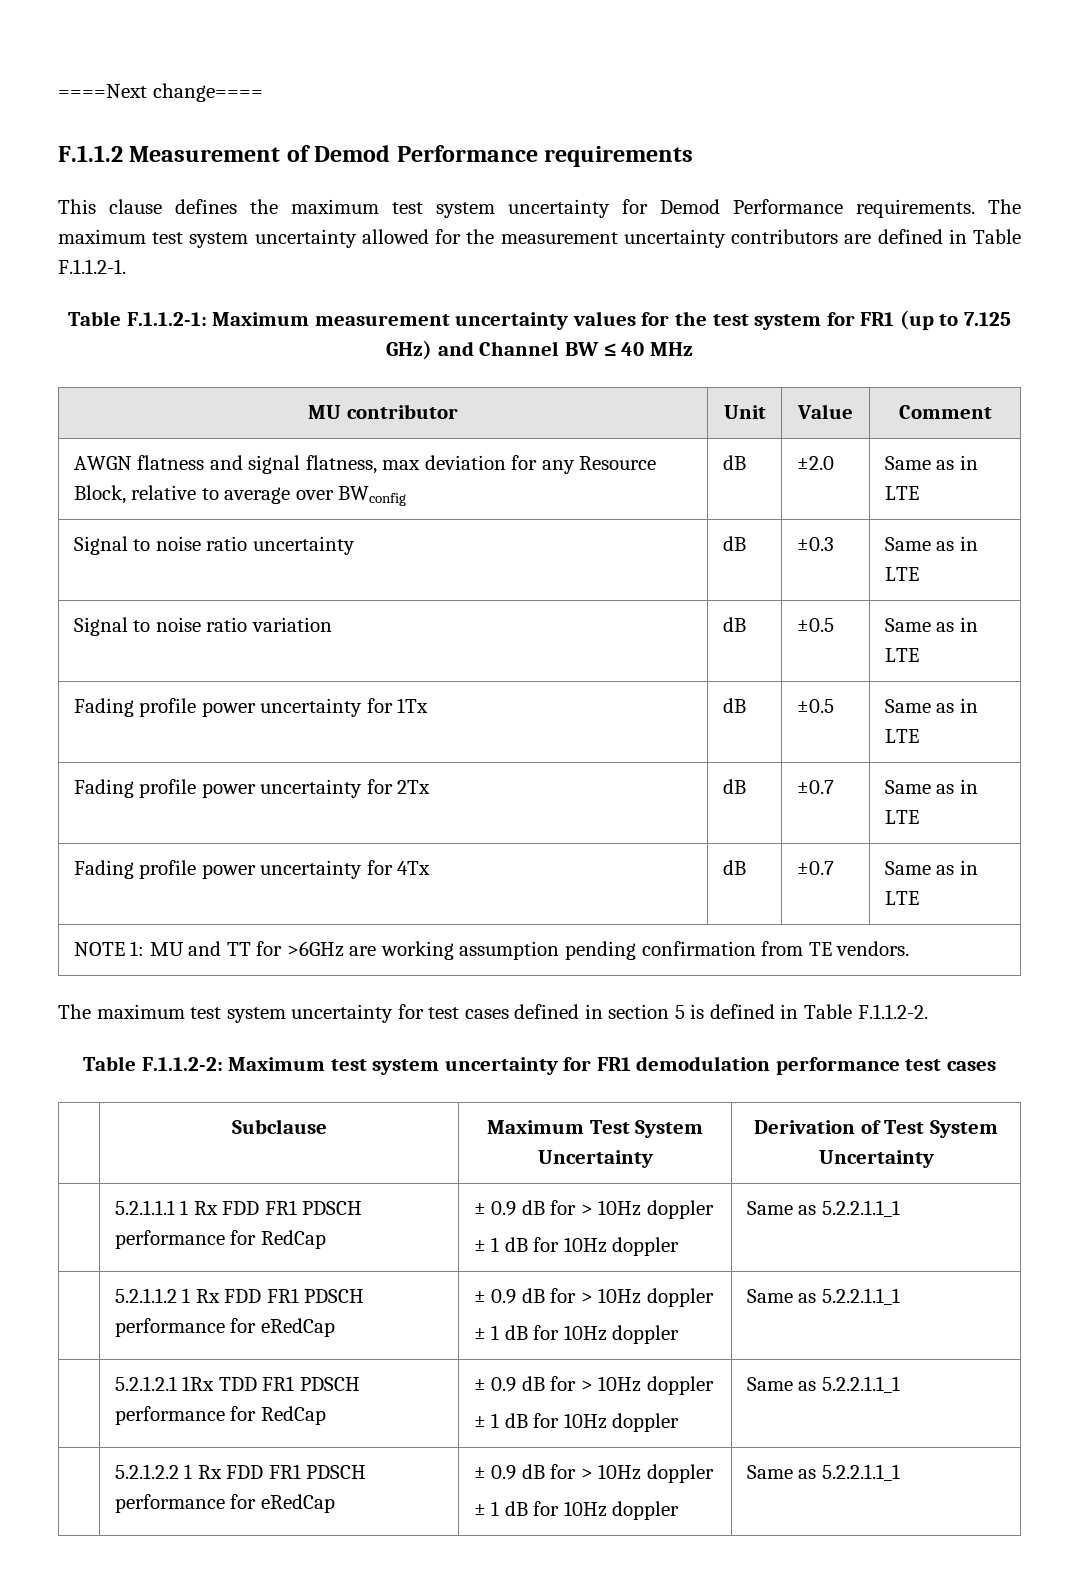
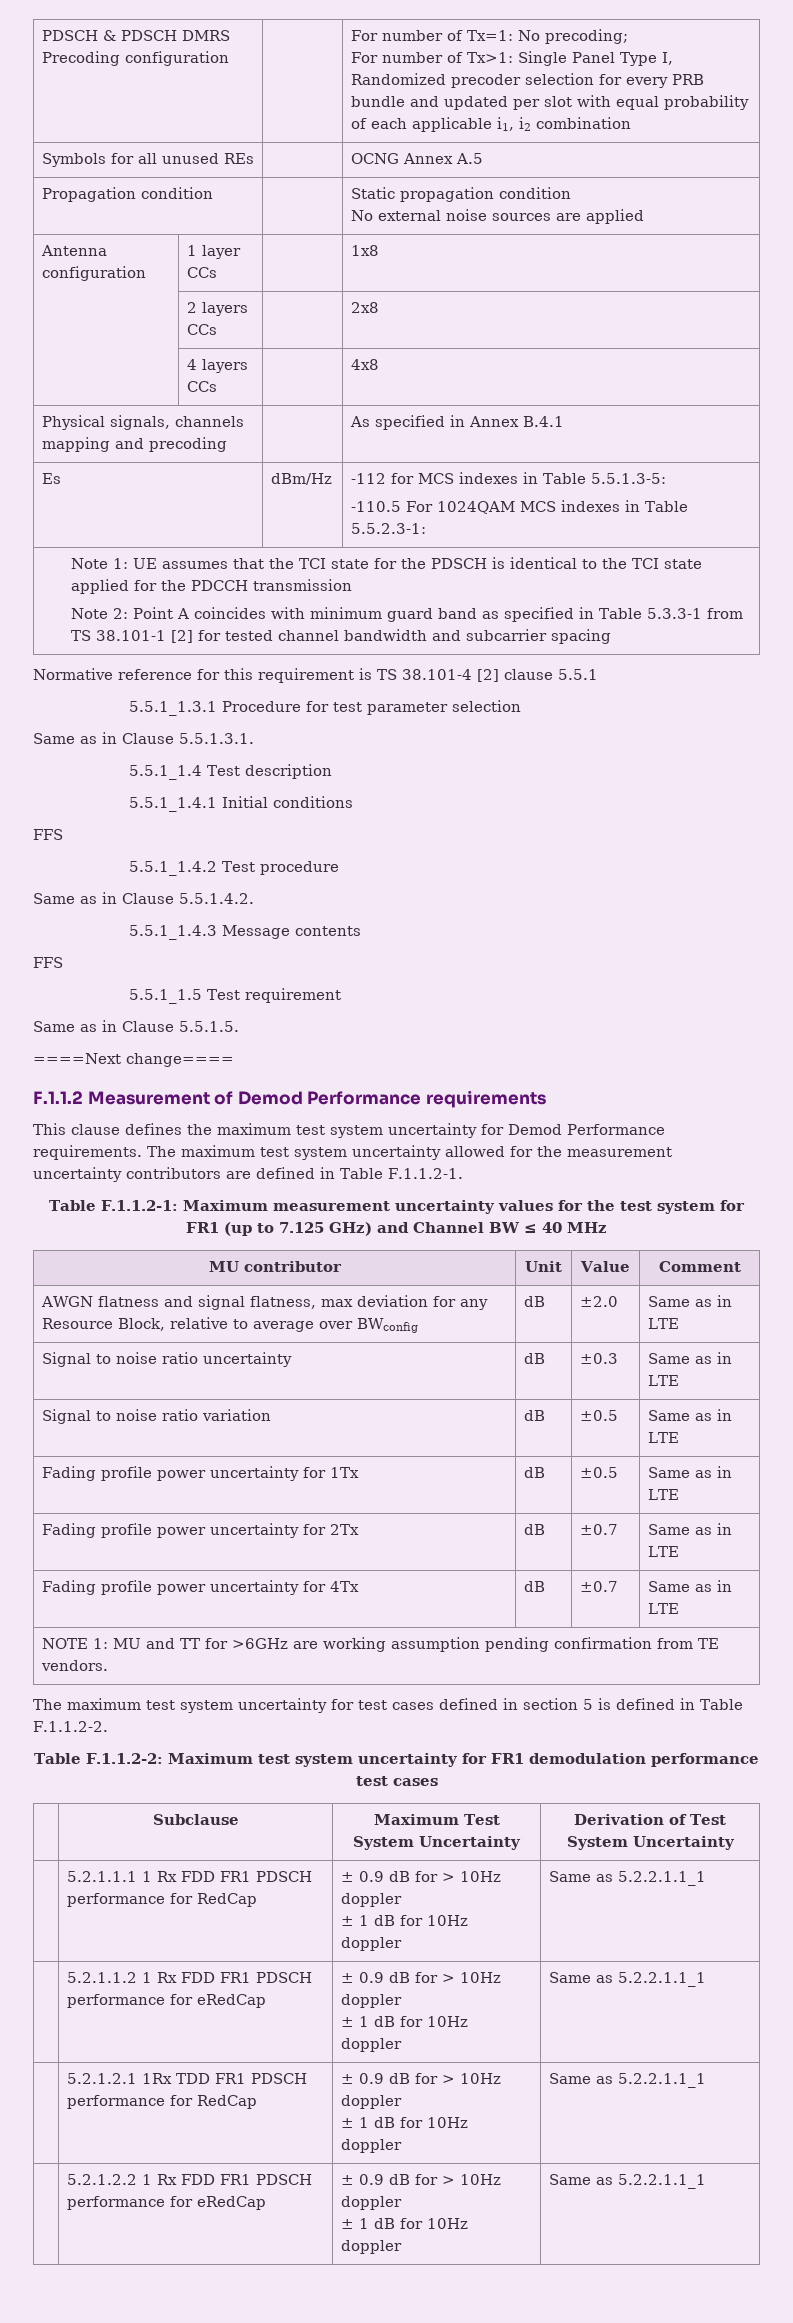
(58, 91) none -> [41,30,230,41] [41,51,229,66] [350,29,628,44] [350,51,673,66] [350,73,704,88] [350,95,749,110] [350,117,631,132] [41,153,254,167] [350,153,483,164] [41,187,213,202] [350,187,571,202] [350,209,644,224] [40,245,107,256] [41,266,146,281] [186,245,241,259] [186,267,217,278] [350,245,379,256] [186,302,248,316] [186,324,217,335] [350,302,379,313] [186,359,248,373] [186,381,217,392] [350,359,379,370] [41,415,244,430] [41,437,227,452] [349,415,564,430] [41,473,61,484] [270,473,332,485] [350,472,666,484] [350,500,688,514] [350,523,426,534] [70,557,702,569] [70,579,352,594] [70,607,743,622] [70,629,611,644] [33,668,598,683] [129,700,522,716] [33,732,254,744] [129,764,333,780] [129,796,354,812] [33,829,63,840] [129,861,340,876] [33,892,254,904] [129,925,362,940] [33,957,63,968] [129,988,342,1004] [33,1020,239,1032] PDSCH & PDSCH DMRS Precoding configuration | | For number of Tx=1: No precoding; // For number of Tx>1: Single Panel Type I, Randomized precoder selection for every PRB bundle and updated per slot with equal probability of each applicable i1, i2 combination // Symbols for all unused REs | | OCNG Annex A.5 // Propagation condition | | Static propagation condition // No external noise sources are applied // Antenna configuration | 1 layer CCs | | 1x8 // | 2 layers CCs | | 2x8 // | 4 layers CCs | | 4x8 // Physical signals, channels mapping and precoding | | As specified in Annex B.4.1 // Es | dBm/Hz | -112 for MCS indexes in Table 5.5.1.3-5: // -110.5 For 1024QAM MCS indexes in Table 5.5.2.3-1: // Note 1: UE assumes that the TCI state for the PDSCH is identical to the TCI state applied for the PDCCH transmission // Note 2: Point A coincides with minimum guard band as specified in Table 5.3.3-1 from TS 38.101-1 [2] for tested channel bandwidth and subcarrier spacing // Normative reference for this requirement is TS 38.101-4 [2] clause 5.5.1 // 5.5.1_1.3.1 Procedure for test parameter selection // Same as in Clause 5.5.1.3.1. // 5.5.1_1.4 Test description // 5.5.1_1.4.1 Initial conditions // FFS // 5.5.1_1.4.2 Test procedure // Same as in Clause 5.5.1.4.2. // 5.5.1_1.4.3 Message contents // FFS // 5.5.1_1.5 Test requirement // Same as in Clause 5.5.1.5. //

